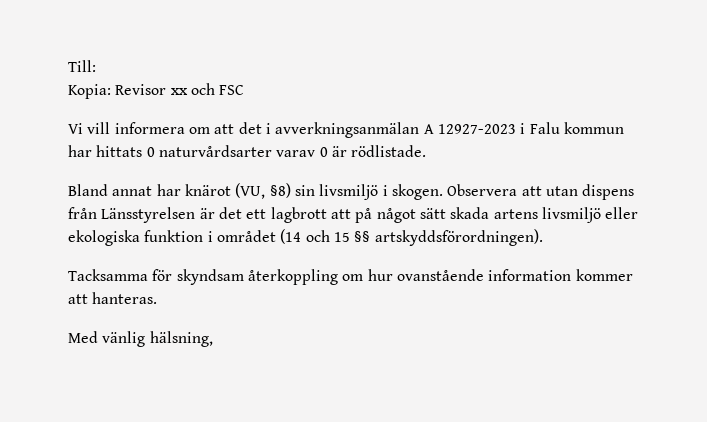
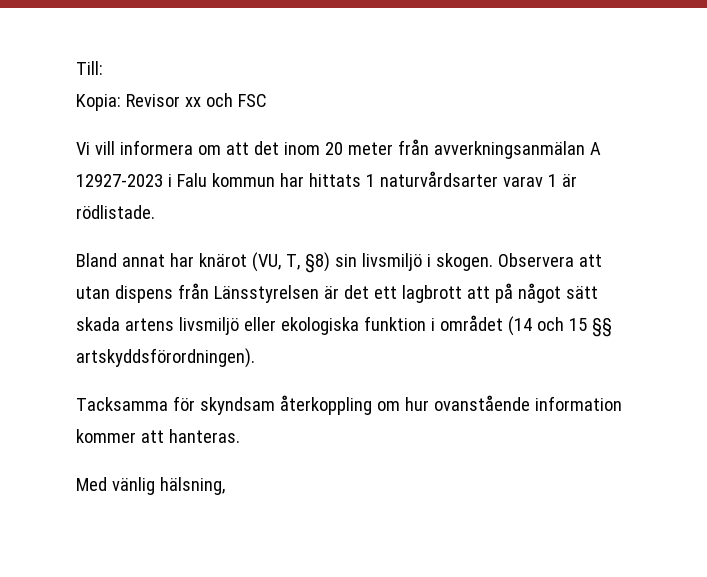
[265,123,271,134] i -> [283,139,429,155] inom 20 meter från
[146,147,155,157] 0 -> [365,174,375,187] 1
[319,147,328,157] 0 -> [547,174,557,187] 1
(266, 191) none -> [285,254,300,270] T,

